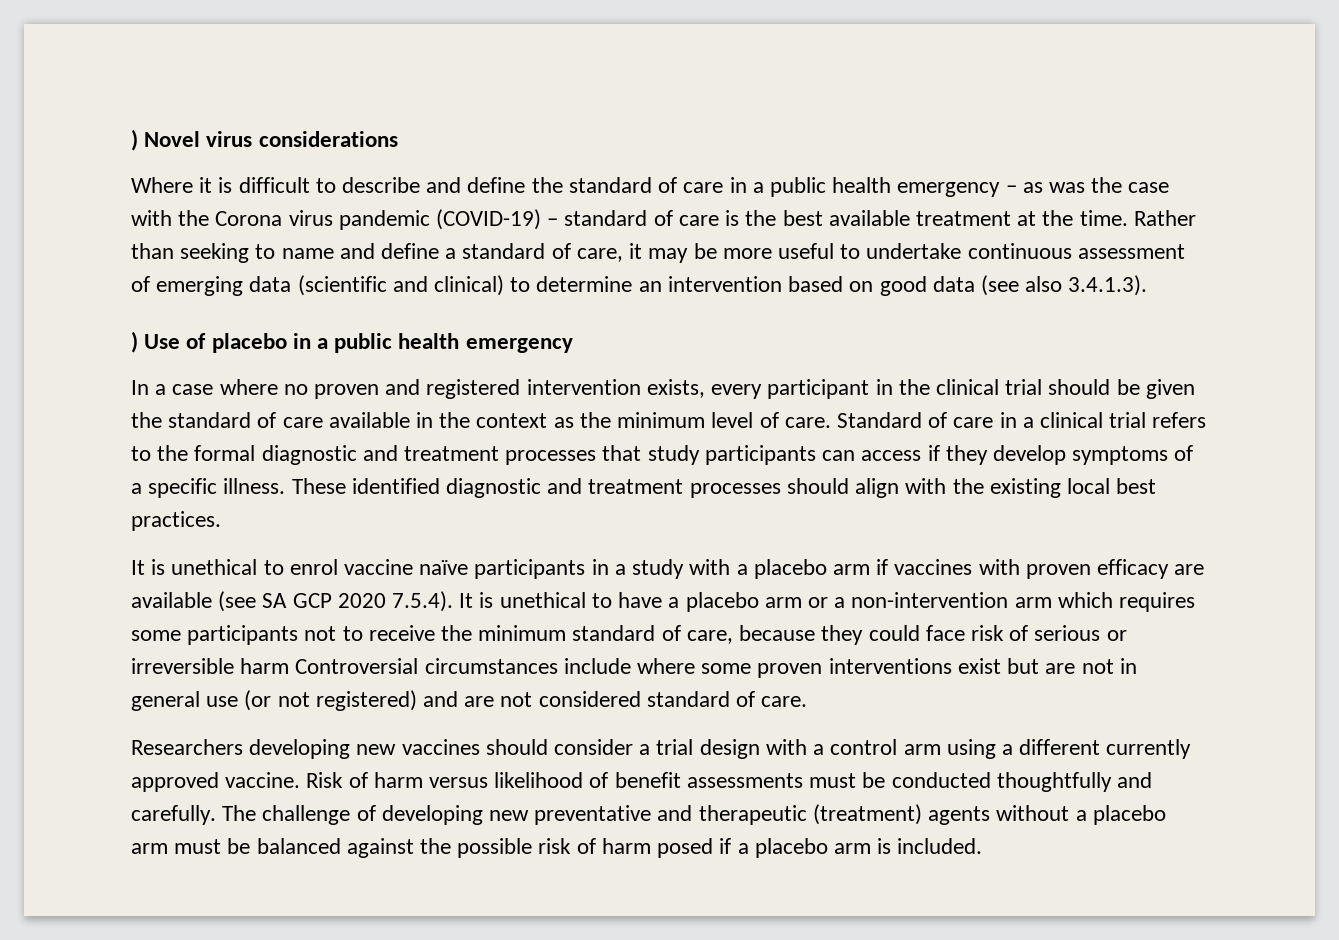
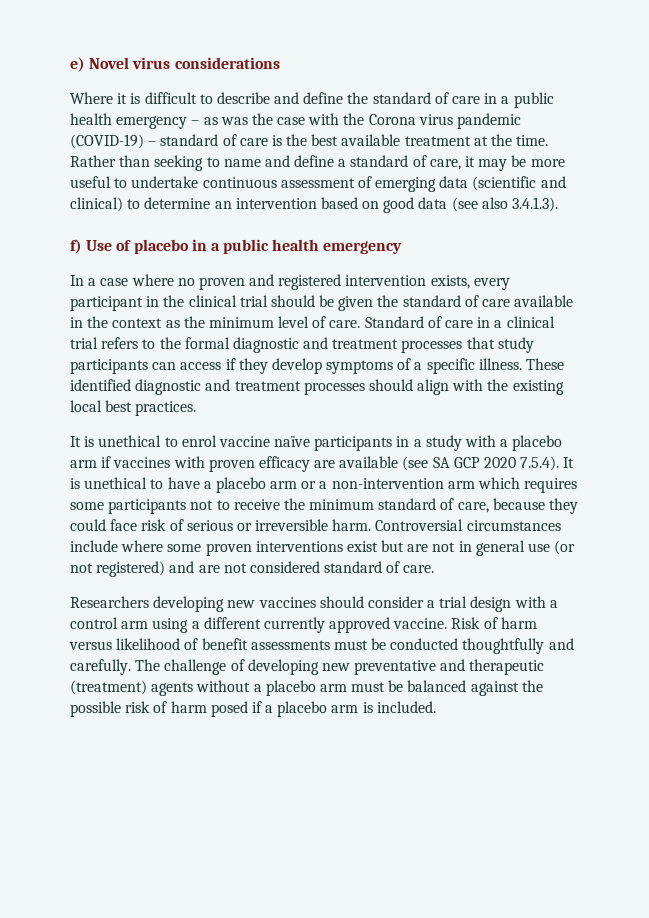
[131,129,138,151] ) -> [70,57,85,72] e)
[131,331,138,353] ) -> [70,239,82,254] f)
[240,658,290,674] harm -> [332,519,372,531] harm.

